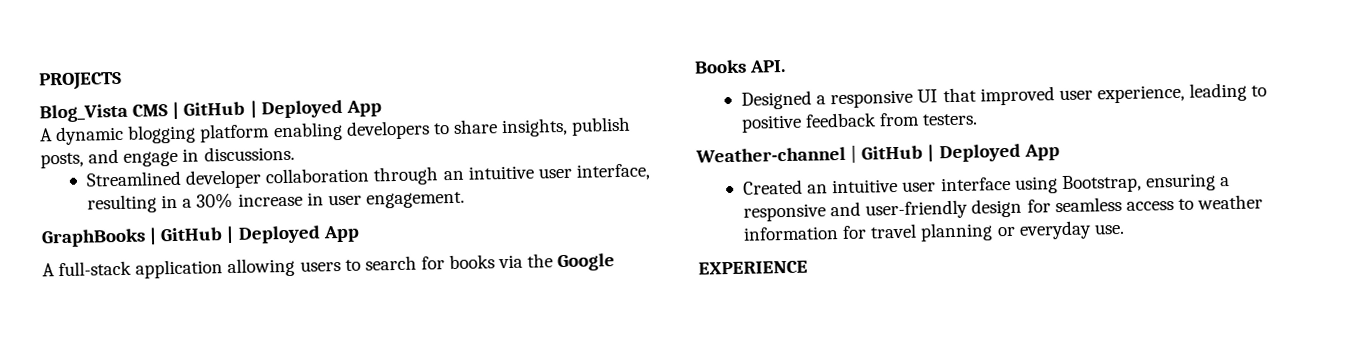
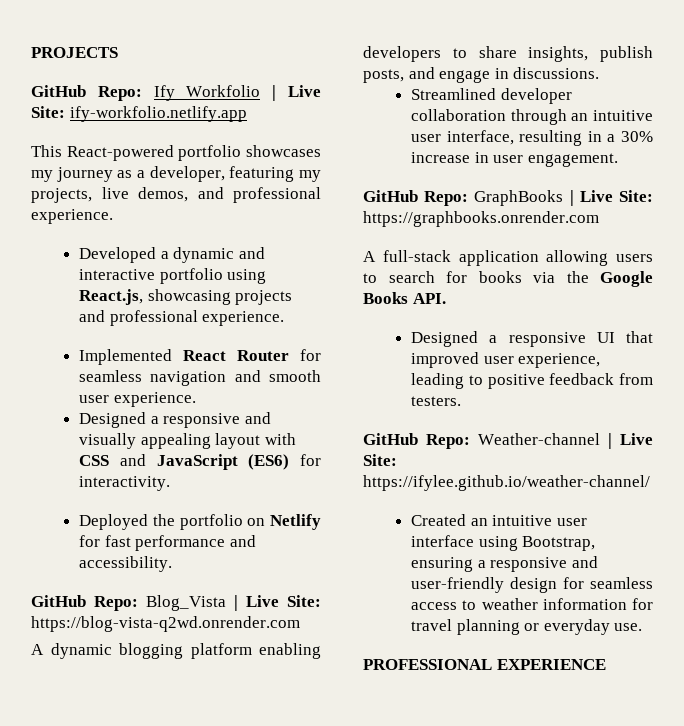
[39,99,382,123] Blog_Vista CMS | GitHub | Deployed App -> [31,85,321,101] [31,106,247,122] [31,145,322,161] [31,166,321,182] [31,187,321,203] [31,209,113,224] [79,247,265,263] [79,268,267,284] [79,289,293,305] [79,310,285,326] [79,349,321,365] [79,370,321,386] [79,392,196,407] [79,412,271,428] [79,433,296,449] [79,454,321,470] [79,476,171,491] [79,514,321,530] [79,535,256,551] [79,556,173,572] [31,595,321,611] [31,616,300,632] GitHub Repo: Ify Workfolio | Live Site: ify-workfolio.netlify.app // This React-powered portfolio showcases my journey as a developer, featuring my projects, live demos, and professional experience. // Developed a dynamic and interactive portfolio using React.js, showcasing projects and professional experience. // Implemented React Router for seamless navigation and smooth user experience. // Designed a responsive and visually appealing layout with CSS and JavaScript (ES6) for interactivity. // Deployed the portfolio on Netlify for fast performance and accessibility. // GitHub Repo: Blog_Vista | Live Site: https://blog-vista-q2wd.onrender.com
[41,225,360,248] GraphBooks | GitHub | Deployed App -> [363,190,653,206] [363,211,599,227] GitHub Repo: GraphBooks | Live Site: https://graphbooks.onrender.com
[695,143,1060,163] Weather-channel | GitHub | Deployed App -> [363,433,653,449] [363,454,397,466] [363,475,650,491] GitHub Repo: Weather-channel | Live Site: https://ifylee.github.io/weather-channel/
(1125, 229) none -> [363,659,492,670] PROFESSIONAL

